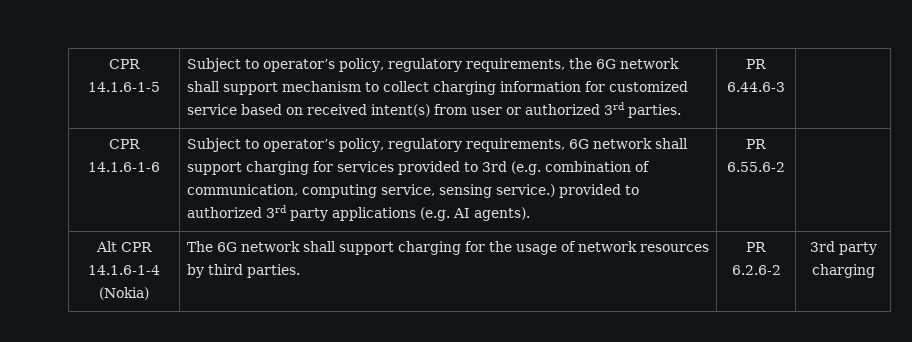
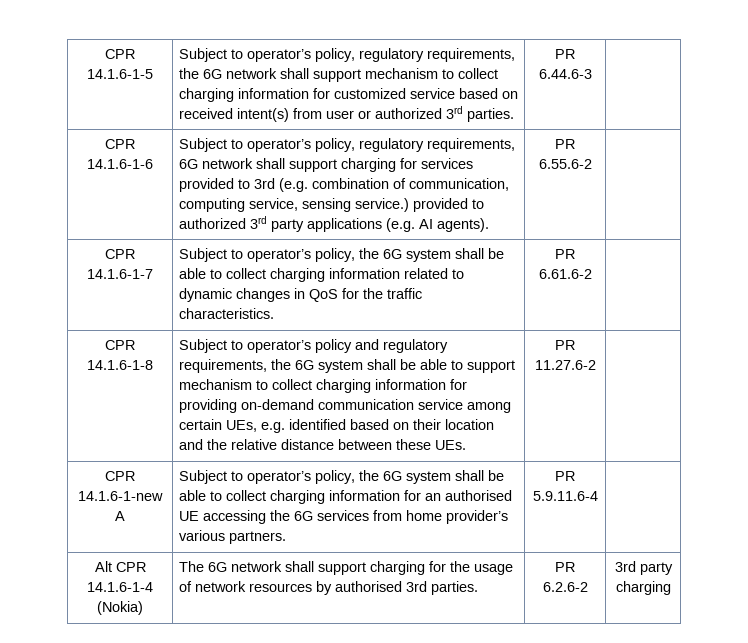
(785, 167) none -> [105,249,135,259] [87,269,153,279] [178,248,504,262] [178,268,464,282] [178,288,422,302] [178,308,274,319] [555,249,575,259] [538,269,592,279] [105,340,135,350] [87,360,153,370] [178,339,448,353] [178,359,515,373] [178,379,467,393] [178,399,511,413] [178,419,494,433] [178,439,466,450] [555,340,575,350] [534,360,596,370] [105,471,135,481] [78,491,163,501] [115,511,125,521] [178,470,504,484] [178,490,512,504] [178,510,508,524] [178,530,286,544] [555,471,575,481] [532,491,598,501] // CPR 14.1.6-1-7 | Subject to operator’s policy, the 6G system shall be able to collect charging information related to dynamic changes in QoS for the traffic characteristics. | PR 6.61.6-2 | // CPR 14.1.6-1-8 | Subject to operator’s policy and regulatory requirements, the 6G system shall be able to support mechanism to collect charging information for providing on-demand communication service among certain UEs, e.g. identified based on their location and the relative distance between these UEs. | PR 11.27.6-2 | // CPR 14.1.6-1-new A | Subject to operator’s policy, the 6G system shall be able to collect charging information for an authorised UE accessing the 6G services from home provider’s various partners. | PR 5.9.11.6-4 |
[207,264,243,275] third -> [334,581,427,592] authorised 3rd

